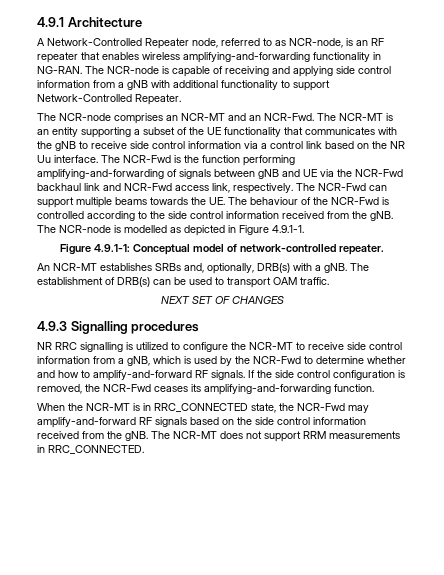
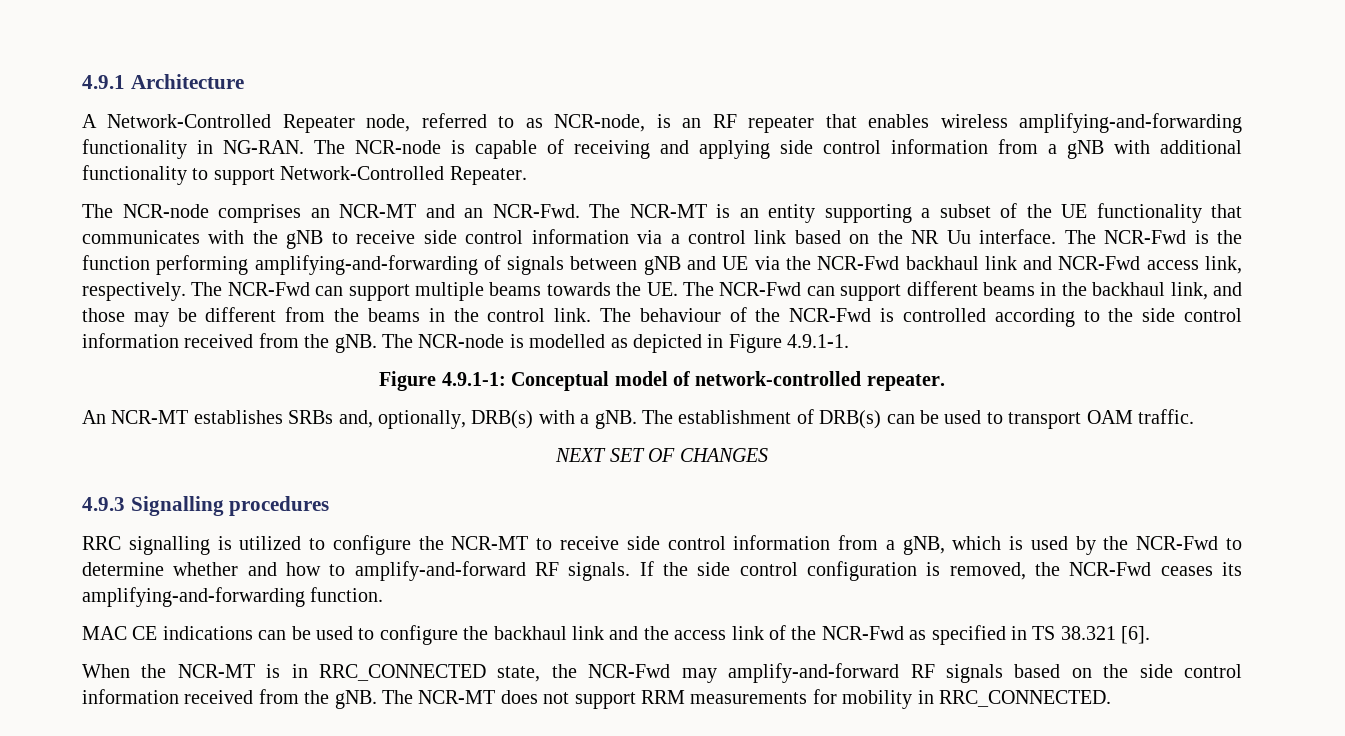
(247, 201) none -> [719,281,1242,301] [82,307,631,327] NCR-Fwd can support different beams in the backhaul link, and those may be different from the beams in the control link. The
[37,342,52,350] NR -> (330, 506) none
(374, 388) none -> [82,625,1151,645] // MAC CE indications can be used to configure the backhaul link and the access link of the NCR-Fwd as specified in TS 38.321 [6].
(400, 435) none -> [812,689,913,709] for mobility

